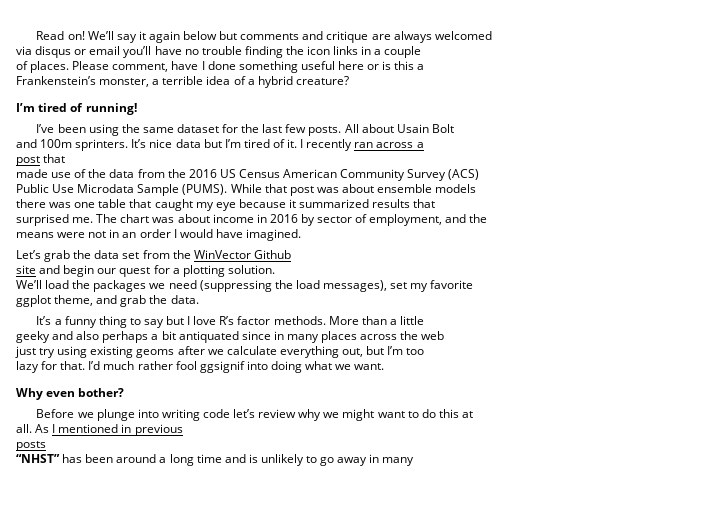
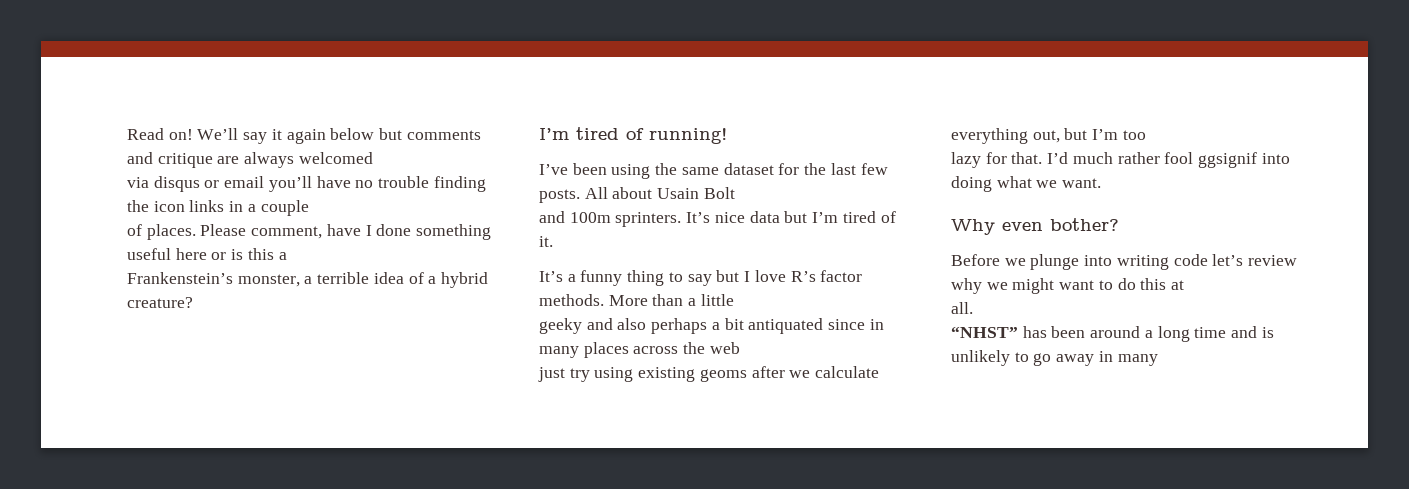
[300,139,424,151] [16,154,66,166] [16,169,480,181] [16,184,477,196] [16,199,436,211] [16,214,488,226] [16,229,301,241] [16,250,291,262] [16,265,275,277] [16,280,474,292] [16,295,199,307] I recently ran across a // post that // made use of the data from the 2016 US Census American Community Survey (ACS) // Public Use Microdata Sample (PUMS). While that post was about ensemble models // there was one table that caught my eye because it summarized results that // surprised me. The chart was about income in 2016 by sector of employment, and the // means were not in an order I would have imagined. // Let’s grab the data set from the WinVector Github // site and begin our quest for a plotting solution. // We’ll load the packages we need (suppressing the load messages), set my favorite // ggplot theme, and grab the data. -> (553, 241) none
[35,424,183,436] [16,441,46,451] As I mentioned in previous // posts -> (973, 308) none

